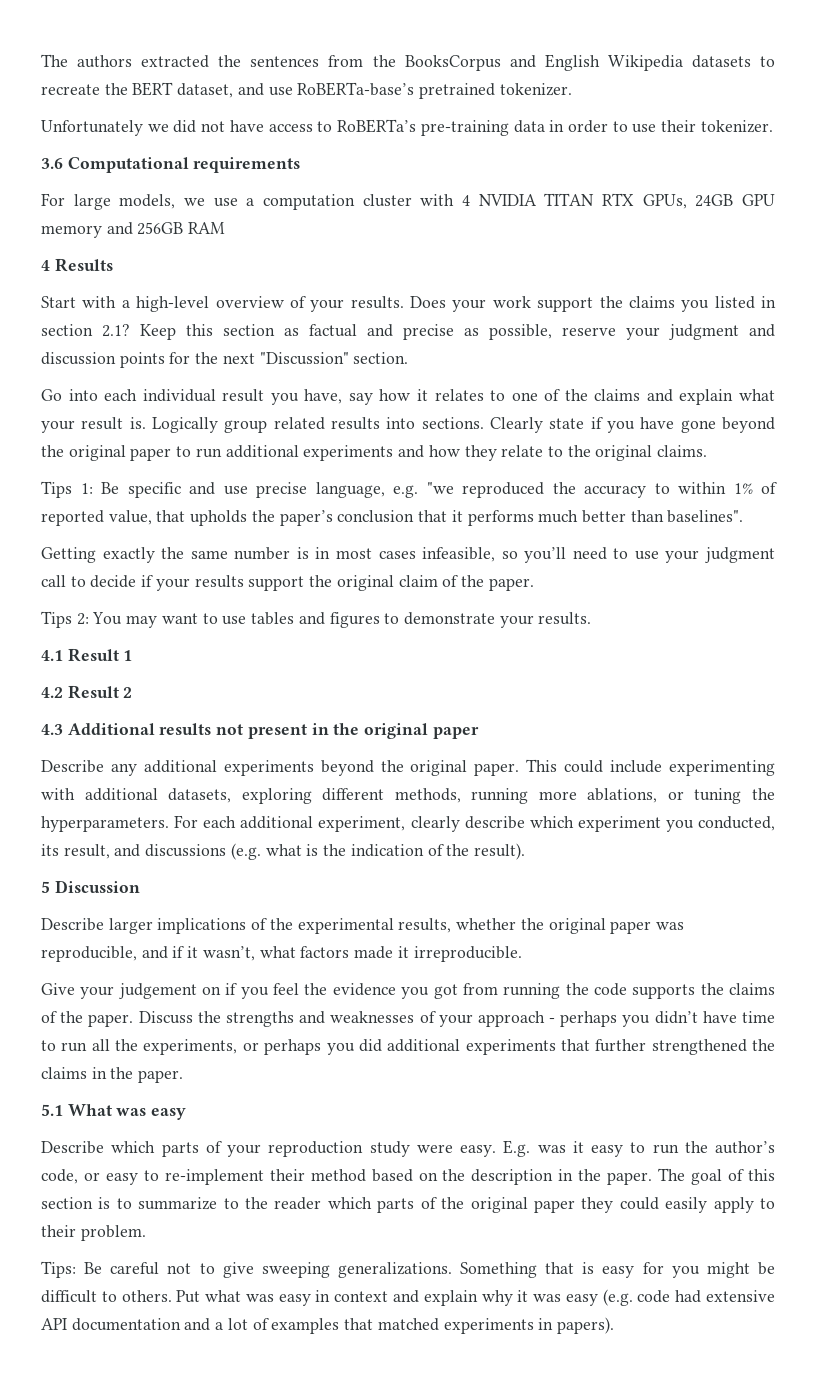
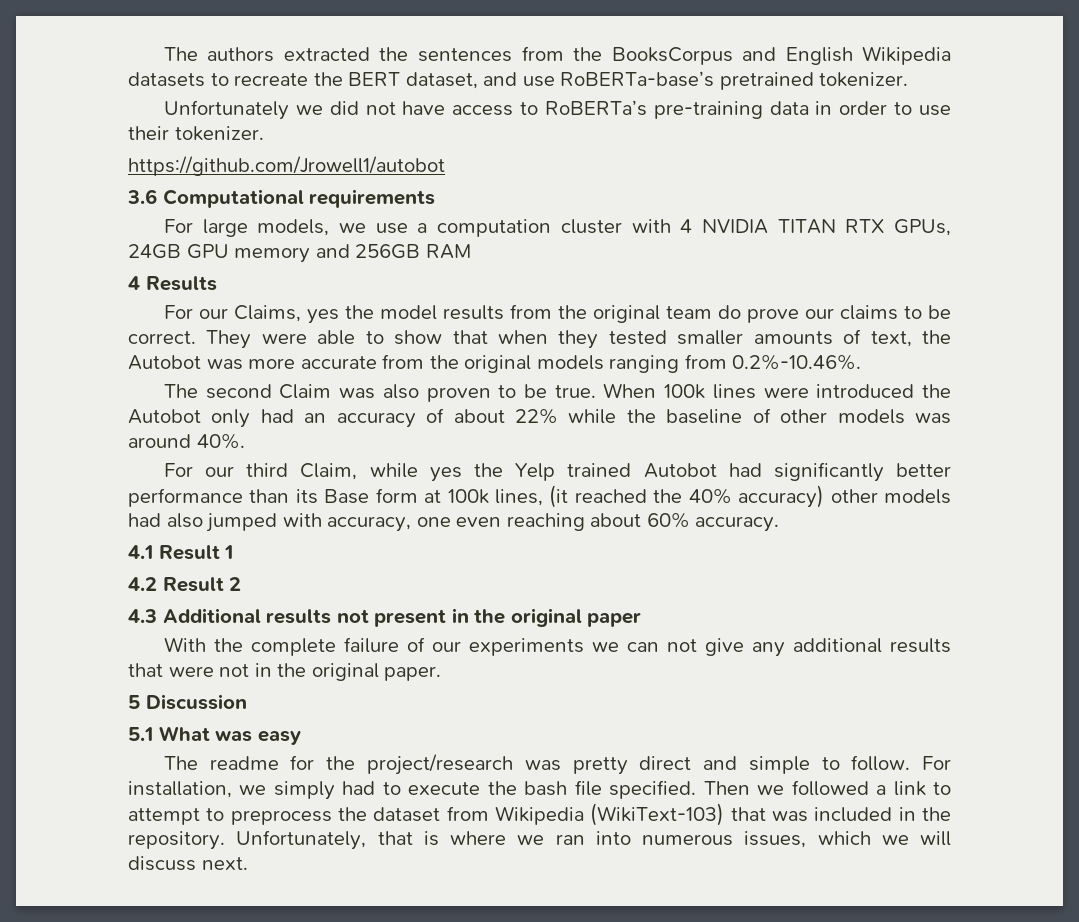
(773, 126) none -> [128,156,445,176] // https://github.com/Jrowell1/autobot
[41,296,776,312] [41,324,775,340] [41,352,409,368] [41,389,775,405] [41,417,776,433] [41,445,708,461] [41,481,777,498] [41,510,744,526] [41,547,775,563] [41,575,534,591] [41,611,592,628] Start with a high-level overview of your results. Does your work support the claims you listed in section 2.1? Keep this section as factual and precise as possible, reserve your judgment and discussion points for the next "Discussion" section. // Go into each individual result you have, say how it relates to one of the claims and explain what your result is. Logically group related results into sections. Clearly state if you have gone beyond the original paper to run additional experiments and how they relate to the original claims. // Tips 1: Be specific and use precise language, e.g. "we reproduced the accuracy to within 1% of reported value, that upholds the paper’s conclusion that it performs much better than baselines". // Getting exactly the same number is in most cases infeasible, so you’ll need to use your judgment call to decide if your results support the original claim of the paper. // Tips 2: You may want to use tables and figures to demonstrate your results. -> [163,304,951,324] [128,329,952,349] [128,354,862,373] [163,383,951,402] [128,408,952,428] [128,433,245,449] [163,462,952,482] [128,485,952,508] [128,512,780,532] For our Claims, yes the model results from the original team do prove our claims to be correct. They were able to show that when they tested smaller amounts of text, the Autobot was more accurate from the original models ranging from 0.2%-10.46%. // The second Claim was also proven to be true. When 100k lines were introduced the Autobot only had an accuracy of about 22% while the baseline of other models was around 40%. // For our third Claim, while yes the Yelp trained Autobot had significantly better performance than its Base form at 100k lines, (it reached the 40% accuracy) other models had also jumped with accuracy, one even reaching about 60% accuracy.
[41,759,776,776] [41,788,775,804] [41,815,776,832] [41,843,525,860] [41,880,140,893] [41,918,684,934] [41,946,522,962] [41,983,776,999] [41,1011,775,1027] [41,1039,775,1055] [41,1067,184,1083] [41,1104,187,1120] [41,1140,775,1157] [41,1168,776,1185] [41,1197,775,1213] [41,1225,146,1241] [41,1261,775,1278] [41,1289,776,1306] [41,1317,614,1334] Describe any additional experiments beyond the original paper. This could include experimenting with additional datasets, exploring different methods, running more ablations, or tuning the hyperparameters. For each additional experiment, clearly describe which experiment you conducted, its result, and discussions (e.g. what is the indication of the result). // 5 Discussion // Describe larger implications of the experimental results, whether the original paper was reproducible, and if it wasn’t, what factors made it irreproducible. // Give your judgement on if you feel the evidence you got from running the code supports the claims of the paper. Discuss the strengths and weaknesses of your approach - perhaps you didn’t have time to run all the experiments, or perhaps you did additional experiments that further strengthened the claims in the paper. // 5.1 What was easy // Describe which parts of your reproduction study were easy. E.g. was it easy to run the author’s code, or easy to re-implement their method based on the description in the paper. The goal of this section is to summarize to the reader which parts of the original paper they could easily apply to their problem. // Tips: Be careful not to give sweeping generalizations. Something that is easy for you might be difficult to others. Put what was easy in context and explain why it was easy (e.g. code had extensive API documentation and a lot of examples that matched experiments in papers). -> [163,637,952,657] [128,663,442,681] [128,694,247,710] [128,726,301,745] [163,754,951,775] [128,780,952,800] [128,803,952,826] [128,830,951,850] [128,856,248,871] With the complete failure of our experiments we can not give any additional results that were not in the original paper. // 5 Discussion // 5.1 What was easy // The readme for the project/research was pretty direct and simple to follow. For installation, we simply had to execute the bash file specified. Then we followed a link to attempt to preprocess the dataset from Wikipedia (WikiText-103) that was included in the repository. Unfortunately, that is where we ran into numerous issues, which we will discuss next.

